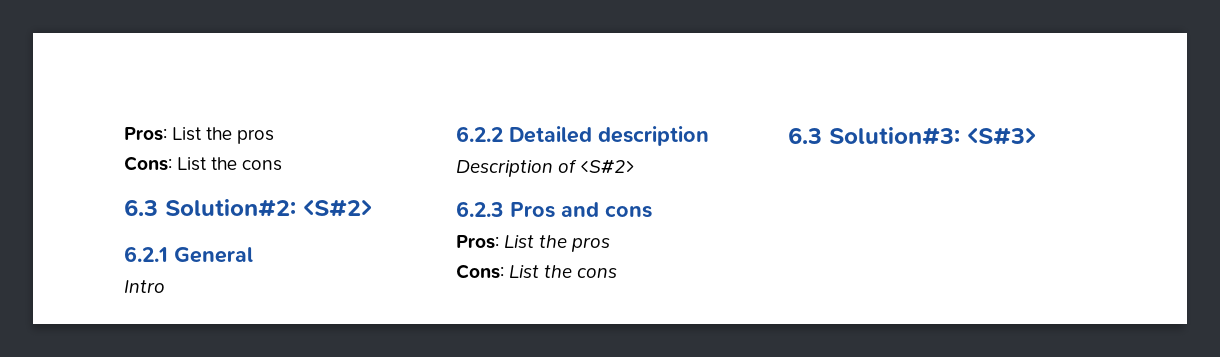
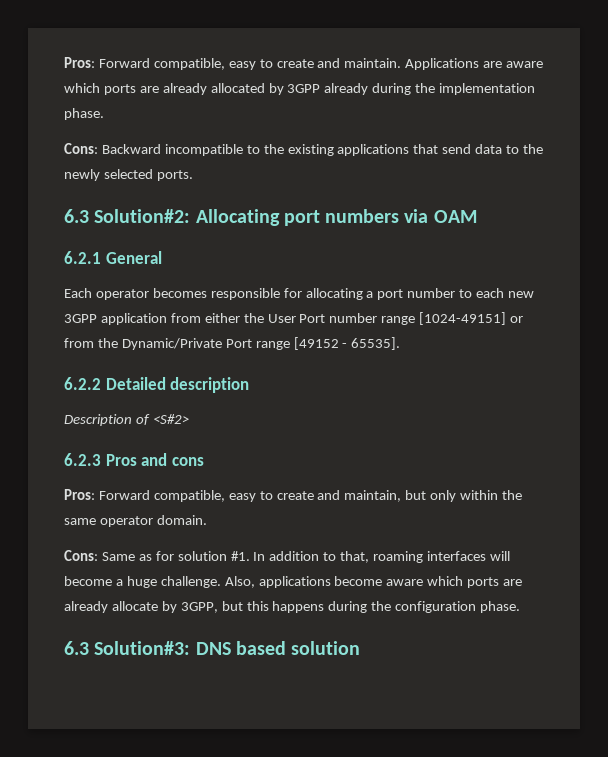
[124,127,275,144] [124,156,283,171] [124,199,372,217] [124,246,253,263] [124,280,165,293] Pros: List the pros // Cons: List the cons // 6.3 Solution#2: <S#2> // 6.2.1 General // Intro -> [64,57,544,70] [64,83,536,95] [64,108,104,120] [64,143,544,156] [64,169,193,181] [64,209,477,226] [64,251,162,264] [64,288,535,300] [64,312,524,325] [64,337,401,350] Pros: Forward compatible, easy to create and maintain. Applications are aware which ports are already allocated by 3GPP already during the implementation phase. // Cons: Backward incompatible to the existing applications that send data to the newly selected ports. // 6.3 Solution#2: Allocating port numbers via OAM // 6.2.1 General // Each operator becomes responsible for allocating a port number to each new 3GPP application from either the User Port number range [1024-49151] or from the Dynamic/Private Port range [49152 - 65535].
[504,235,611,252] [456,264,618,279] List the pros // Cons: List the cons -> [98,490,523,502] [64,515,207,527] [64,550,510,563] [64,576,523,588] [64,601,521,613] Forward compatible, easy to create and maintain, but only within the same operator domain. // Cons: Same as for solution #1. In addition to that, roaming interfaces will become a huge challenge. Also, applications become aware which ports are already allocate by 3GPP, but this happens during the configuration phase.
[967,127,1036,145] <S#3> -> [195,641,361,655] DNS based solution

